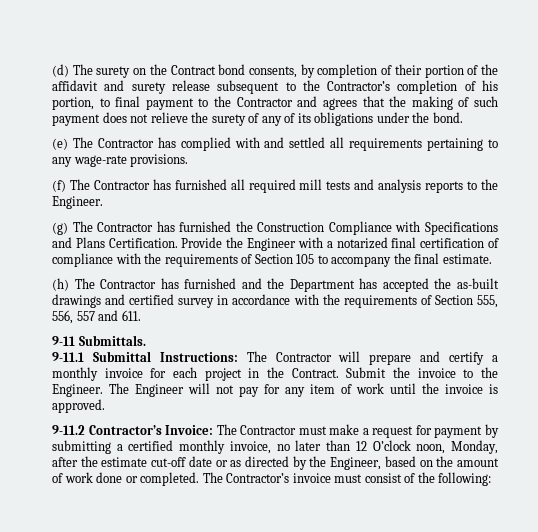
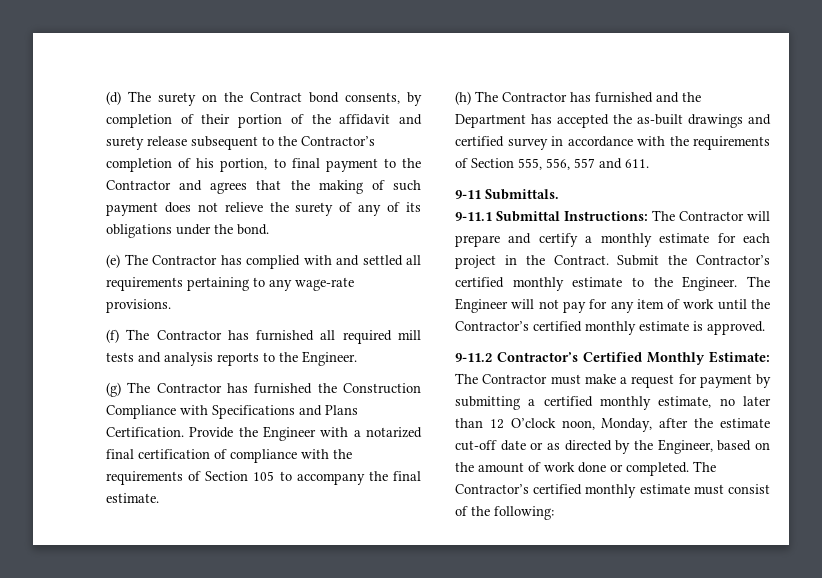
[104,368,143,378] invoice -> [659,233,710,243] estimate
[417,368,456,378] invoice -> [696,255,770,265] [455,277,623,291] Contractor’s certified monthly estimate
[445,384,483,394] invoice -> [455,321,689,335] Contractor’s certified monthly estimate
[165,425,214,435] Invoice: -> [583,351,770,365] Certified Monthly Estimate:
[229,441,271,454] invoice, -> [658,396,712,408] estimate,
[292,473,331,483] invoice -> [533,484,690,498] certified monthly estimate

